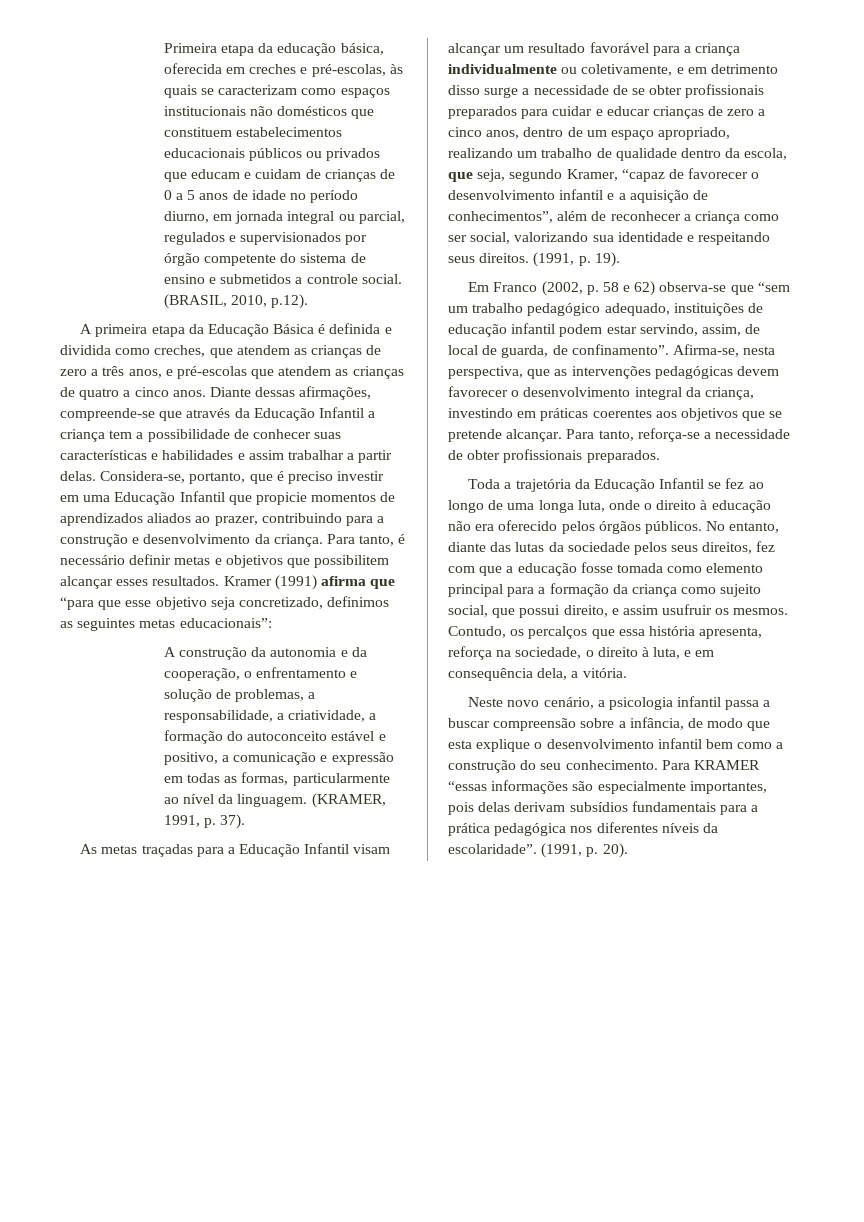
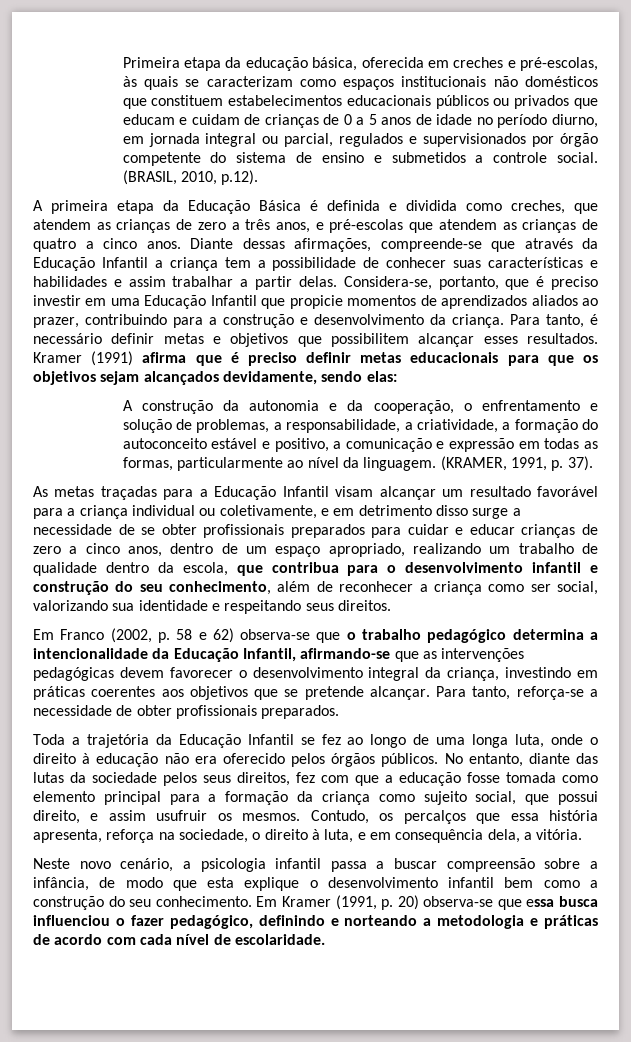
[60,596,390,610] [60,618,272,631] “para que esse objetivo seja concretizado, definimos as seguintes metas educacionais”: -> [230,352,598,366] [33,371,397,385] é preciso definir metas educacionais para que os objetivos sejam alcançados devidamente, sendo elas:
[448,64,557,74] individualmente -> [131,505,195,516] individual
[477,168,760,182] [448,189,708,203] [448,211,553,223] seja, segundo Kramer, “capaz de favorecer o desenvolvimento infantil e a aquisição de conhecimentos”, -> [271,562,598,576] [33,581,272,595] contribua para o desenvolvimento infantil e construção do seu conhecimento,
[533,252,620,267] (1991, p. 19). -> (391, 605) none
[757,282,790,292] [448,303,763,316] [448,323,761,337] [448,344,776,358] [448,366,523,379] “sem um trabalho pedagógico adequado, instituições de educação infantil podem estar servindo, assim, de local de guarda, de confinamento”. Afirma-se, nesta perspectiva, -> [346,629,599,643] [33,648,391,662] o trabalho pedagógico determina a intencionalidade da Educação Infantil, afirmando-se
[661,760,760,770] [448,780,767,794] [448,801,759,815] [448,822,718,836] [448,843,628,858] Para KRAMER “essas informações são especialmente importantes, pois delas derivam subsídios fundamentais para a prática pedagógica nos diferentes níveis da escolaridade”. (1991, p. 20). -> [256,895,598,910] [33,915,599,929] [33,934,325,945] Em Kramer (1991, p. 20) observa-se que essa busca influenciou o fazer pedagógico, definindo e norteando a metodologia e práticas de acordo com cada nível de escolaridade.

